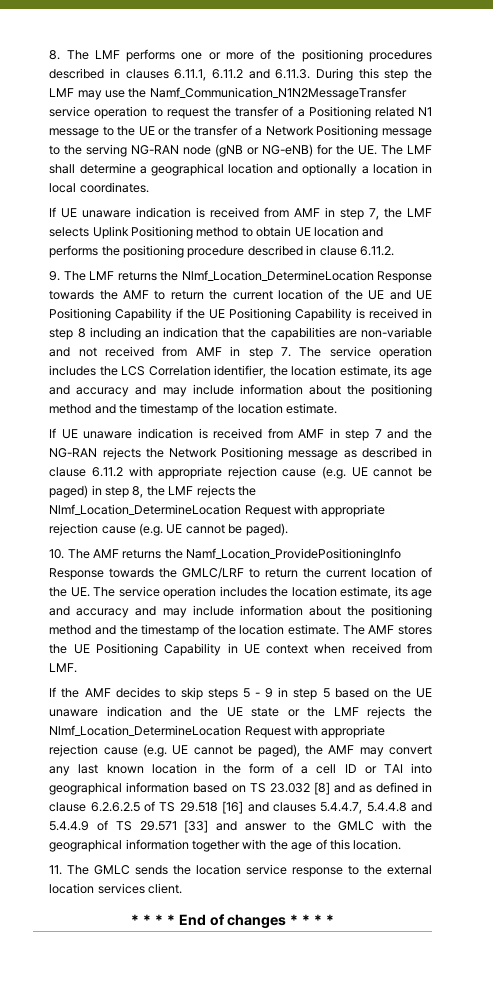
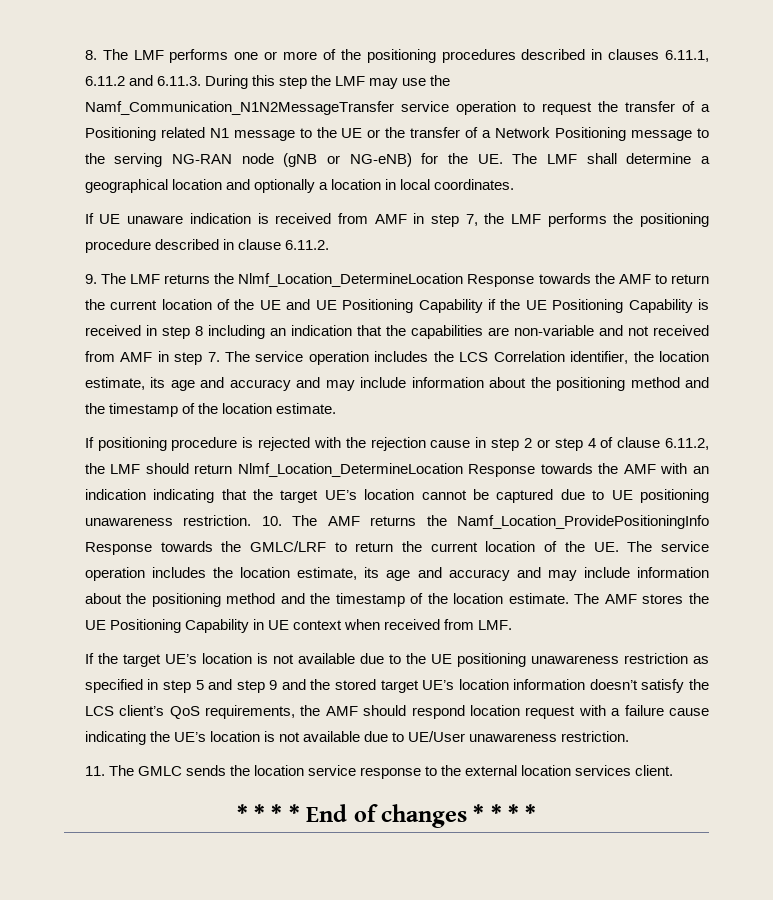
[49,226,384,239] selects Uplink Positioning method to obtain UE location and -> (541, 219) none
[61,428,432,441] [49,447,433,460] [49,466,432,479] [49,485,256,498] [49,504,386,517] [49,523,288,536] UE unaware indication is received from AMF in step 7 and the NG-RAN rejects the Network Positioning message as described in clause 6.11.2 with appropriate rejection cause (e.g. UE cannot be paged) in step 8, the LMF rejects the Nlmf_Location_DetermineLocation Request with appropriate rejection cause (e.g. UE cannot be paged). // -> [97,437,709,451] [84,463,709,477] [84,489,709,503] [84,515,252,526] positioning procedure is rejected with the rejection cause in step 2 or step 4 of clause 6.11.2, the LMF should return Nlmf_Location_DetermineLocation Response towards the AMF with an indication indicating that the target UE’s location cannot be captured due to UE positioning unawareness restriction.
[84,687,433,700] [49,706,433,719] [49,725,386,738] [49,744,433,757] [49,763,433,776] [49,782,433,795] [49,801,433,814] [49,820,432,833] [49,839,402,852] AMF decides to skip steps 5 - 9 in step 5 based on the UE unaware indication and the UE state or the LMF rejects the Nlmf_Location_DetermineLocation Request with appropriate rejection cause (e.g. UE cannot be paged), the AMF may convert any last known location in the form of a cell ID or TAI into geographical information based on TS 23.032 [8] and as defined in clause 6.2.6.2.5 of TS 29.518 [16] and clauses 5.4.4.7, 5.4.4.8 and 5.4.4.9 of TS 29.571 [33] and answer to the GMLC with the geographical information together with the age of this location. -> [122,653,709,667] [84,679,709,693] [84,705,709,719] [84,731,630,745] target UE’s location is not available due to the UE positioning unawareness restriction as specified in step 5 and step 9 and the stored target UE’s location information doesn’t satisfy the LCS client’s QoS requirements, the AMF should respond location request with a failure cause indicating the UE’s location is not available due to UE/User unawareness restriction.

